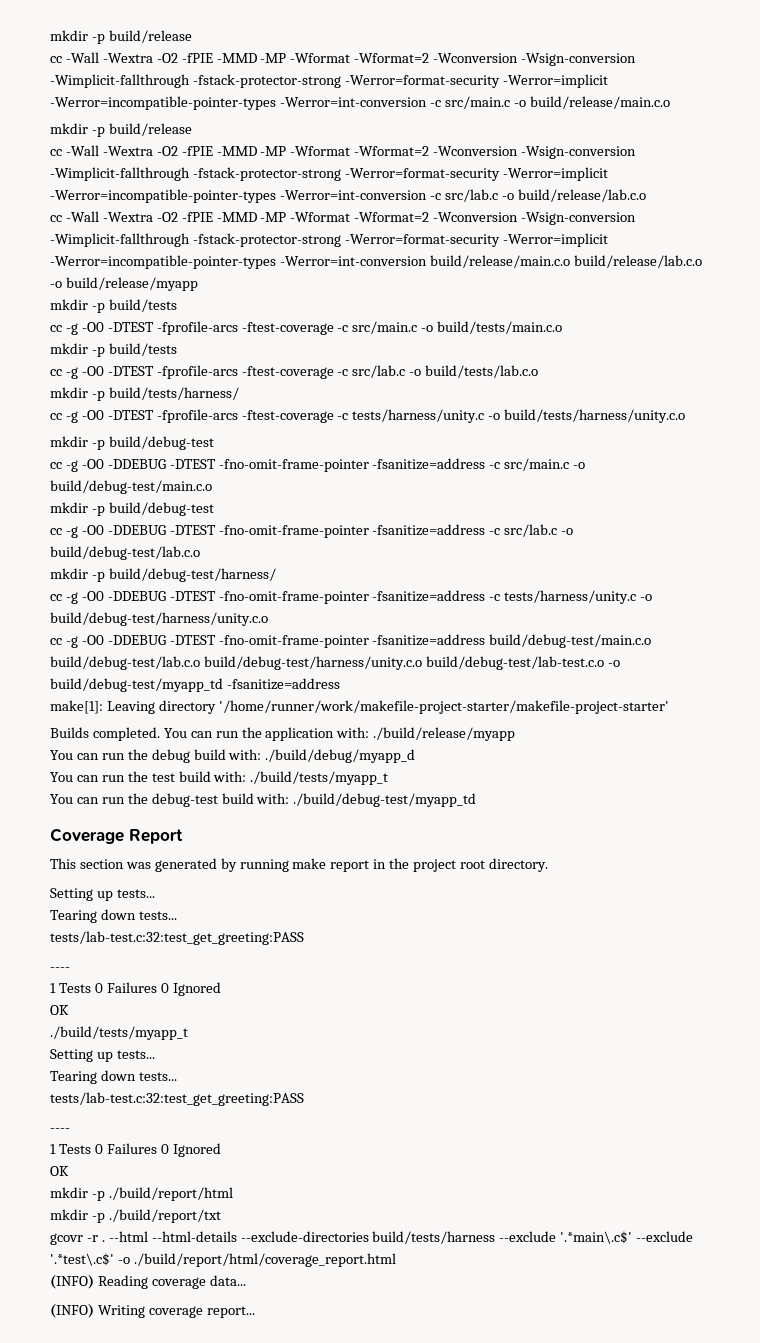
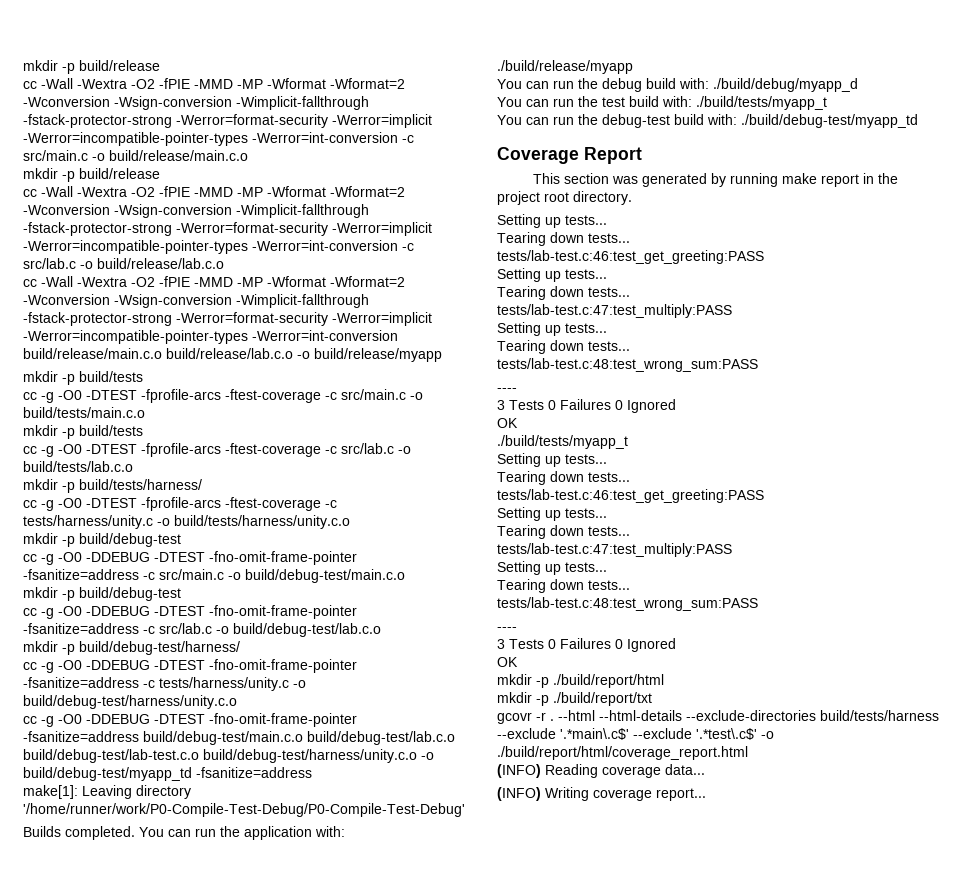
[203,656,604,670] build/debug-test/harness/unity.c.o build/debug-test/lab-test.c.o -> [23,749,417,763] build/debug-test/lab-test.c.o build/debug-test/harness/unity.c.o
[218,700,669,714] '/home/runner/work/makefile-project-starter/makefile-project-starter' -> [23,803,465,817] '/home/runner/work/P0-Compile-Test-Debug/P0-Compile-Test-Debug'
[50,931,304,945] [50,967,70,971] [50,983,56,993] tests/lab-test.c:32:test_get_greeting:PASS // ---- // 1 -> [497,250,764,264] [497,268,607,282] [497,286,630,300] [497,304,732,318] [497,322,607,336] [497,340,630,354] [497,358,758,372] [497,388,517,392] [497,400,505,410] tests/lab-test.c:46:test_get_greeting:PASS // Setting up tests... // Tearing down tests... // tests/lab-test.c:47:test_multiply:PASS // Setting up tests... // Tearing down tests... // tests/lab-test.c:48:test_wrong_sum:PASS // ---- // 3
[50,1092,304,1106] [50,1128,70,1132] [50,1144,56,1154] tests/lab-test.c:32:test_get_greeting:PASS // ---- // 1 -> [497,489,764,503] [497,507,607,521] [497,525,630,539] [497,543,732,557] [497,561,607,575] [497,579,630,593] [497,597,758,611] [497,627,517,631] [497,639,505,649] tests/lab-test.c:46:test_get_greeting:PASS // Setting up tests... // Tearing down tests... // tests/lab-test.c:47:test_multiply:PASS // Setting up tests... // Tearing down tests... // tests/lab-test.c:48:test_wrong_sum:PASS // ---- // 3

